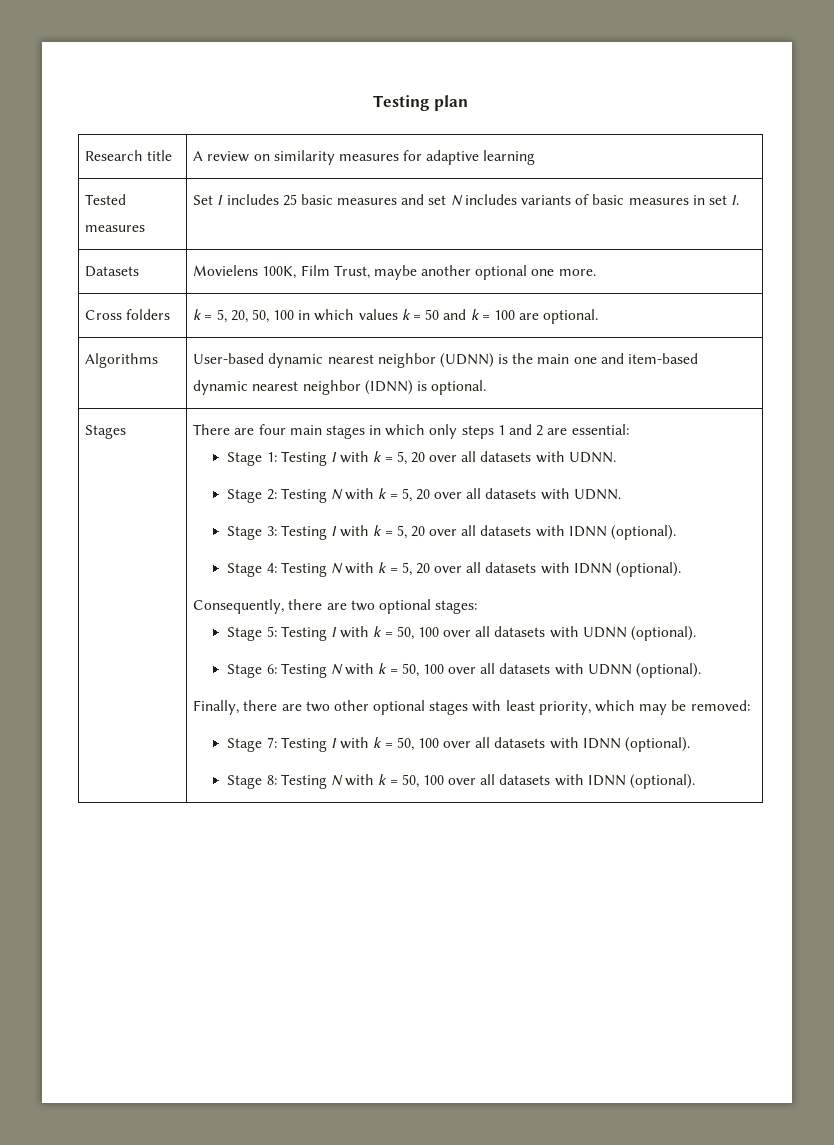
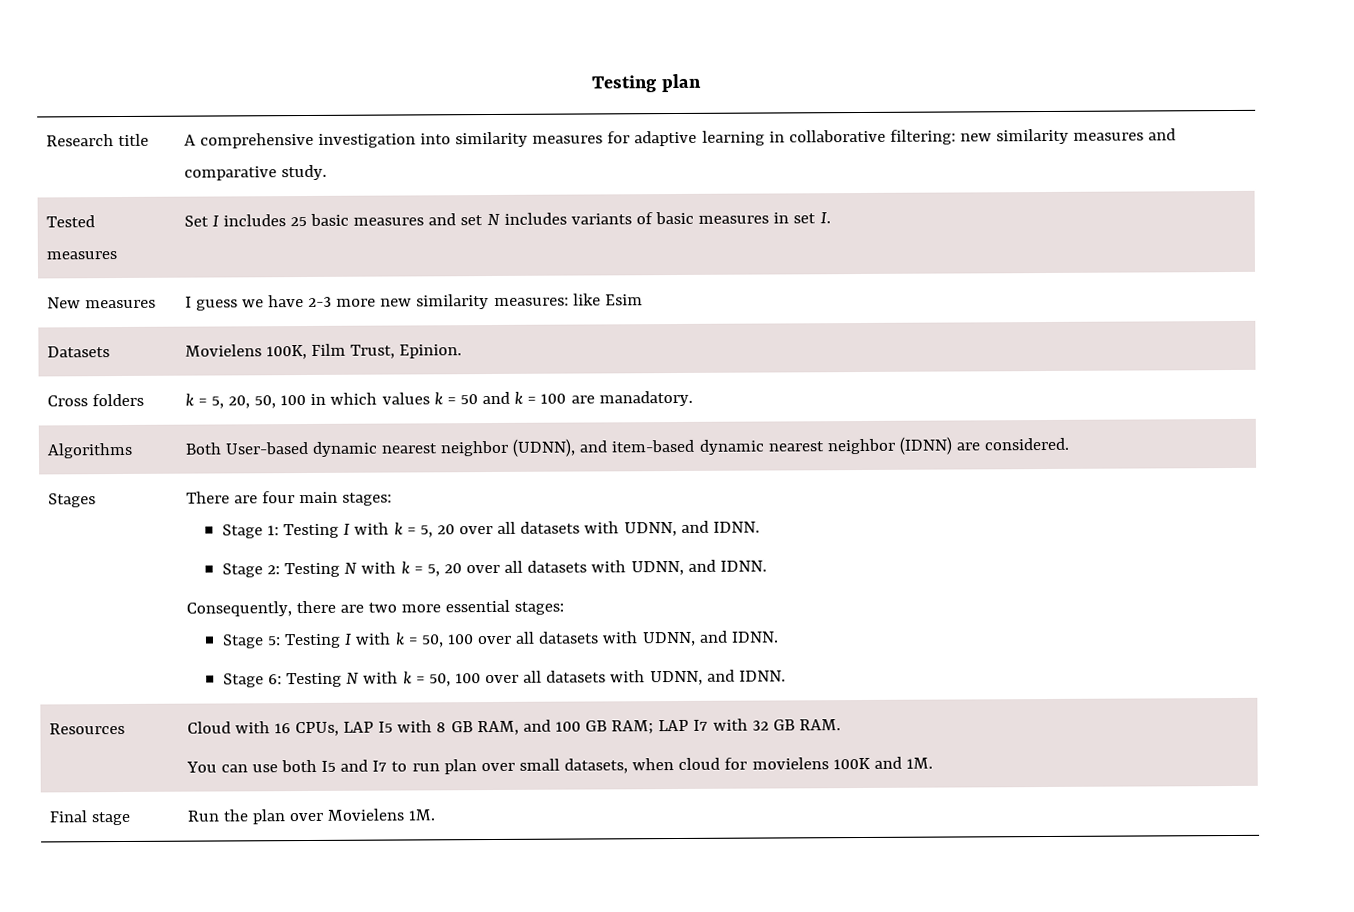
[207,151,270,162] review on -> [199,132,451,149] comprehensive investigation into
(536, 157) none -> [768,128,1177,145] [183,164,327,181] in collaborative filtering: new similarity measures and comparative study.
(740, 200) none -> [46,297,156,309] [184,293,643,311] // New measures | I guess we have 2-3 more new similarity measures: like Esim
[373,265,596,280] maybe another optional one more. -> [399,344,463,359] Epinion.
[543,309,599,324] optional. -> [598,390,693,407] manadatory.
(159, 360) none -> [184,442,221,455] Both
[439,353,597,368] (UDNN) is the main one -> [512,438,577,457] (UDNN),
[416,380,487,395] is optional. -> [956,437,1070,451] are considered.
[325,424,629,439] stages in which only steps 1 and 2 are essential: -> [342,492,393,506] stages:
[568,452,616,463] UDNN. -> [623,520,760,537] UDNN, and IDNN.
[573,489,621,500] [227,525,676,540] [227,562,681,577] UDNN. // Stage 3: Testing I with k = 5, 20 over all datasets with IDNN (optional). // Stage 4: Testing N with k = 5, 20 over all datasets with IDNN (optional). -> [630,559,767,576] UDNN, and IDNN.
[378,599,431,614] optional -> [401,599,511,613] more essential
[582,626,696,641] UDNN (optional). -> [641,630,779,647] UDNN, and IDNN.
[587,663,701,678] [193,700,750,715] [227,737,690,752] [227,774,695,789] UDNN (optional). // Finally, there are two other optional stages with least priority, which may be removed: // Stage 7: Testing I with k = 50, 100 over all datasets with IDNN (optional). // Stage 8: Testing N with k = 50, 100 over all datasets with IDNN (optional). -> [649,669,786,686] [48,722,125,735] [186,718,841,737] [185,756,933,775] [48,810,130,826] [186,808,436,825] UDNN, and IDNN. // Resources | Cloud with 16 CPUs, LAP I5 with 8 GB RAM, and 100 GB RAM; LAP I7 with 32 GB RAM. // You can use both I5 and I7 to run plan over small datasets, when cloud for movielens 100K and 1M. // Final stage | Run the plan over Movielens 1M.

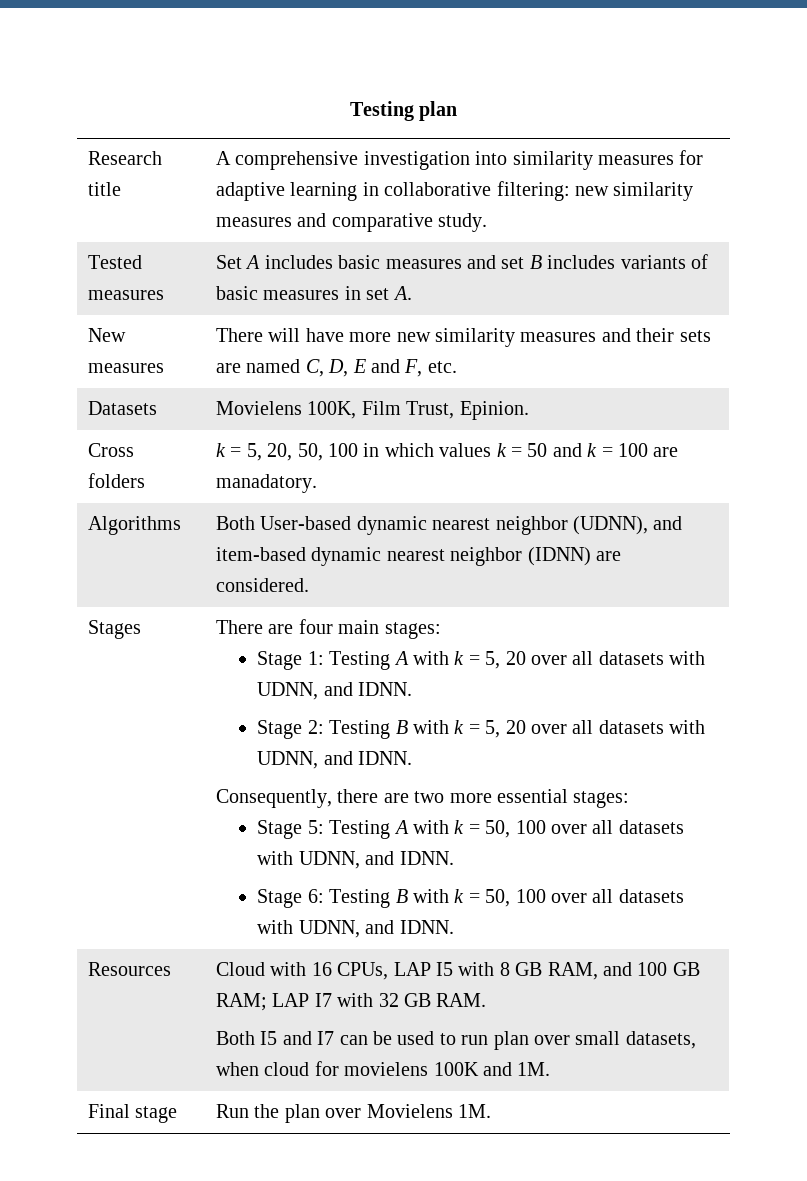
[211,214,307,227] I includes 25 -> [245,255,333,269] A includes
[486,213,500,226] N -> [529,255,542,269] B
[819,212,831,224] I. -> [392,286,412,300] A.
[184,293,643,311] I guess we have 2-3 more new similarity measures: like Esim -> [216,328,711,347] [216,359,457,377] There will have more new similarity measures and their sets are named C, D, E and F, etc.
[343,523,351,535] I -> [393,651,409,665] A
[344,562,358,574] N -> [395,720,408,734] B
[344,633,353,645] I -> [393,820,409,834] A
[346,672,360,684] N -> [395,889,408,903] B
[185,759,388,773] You can use both I5 and I7 -> [216,1031,435,1045] Both I5 and I7 can be used

